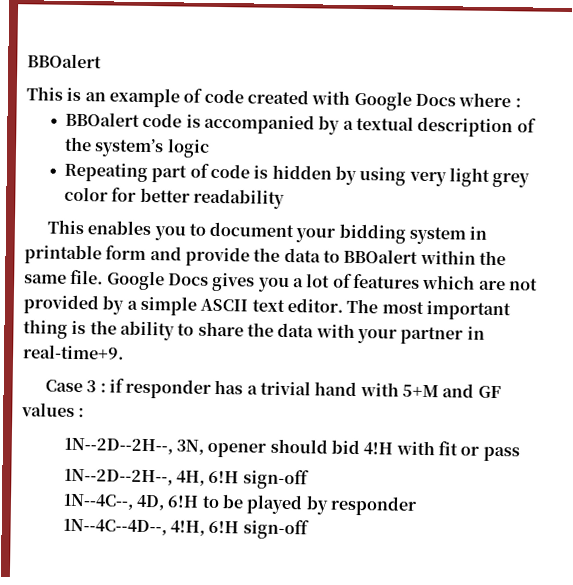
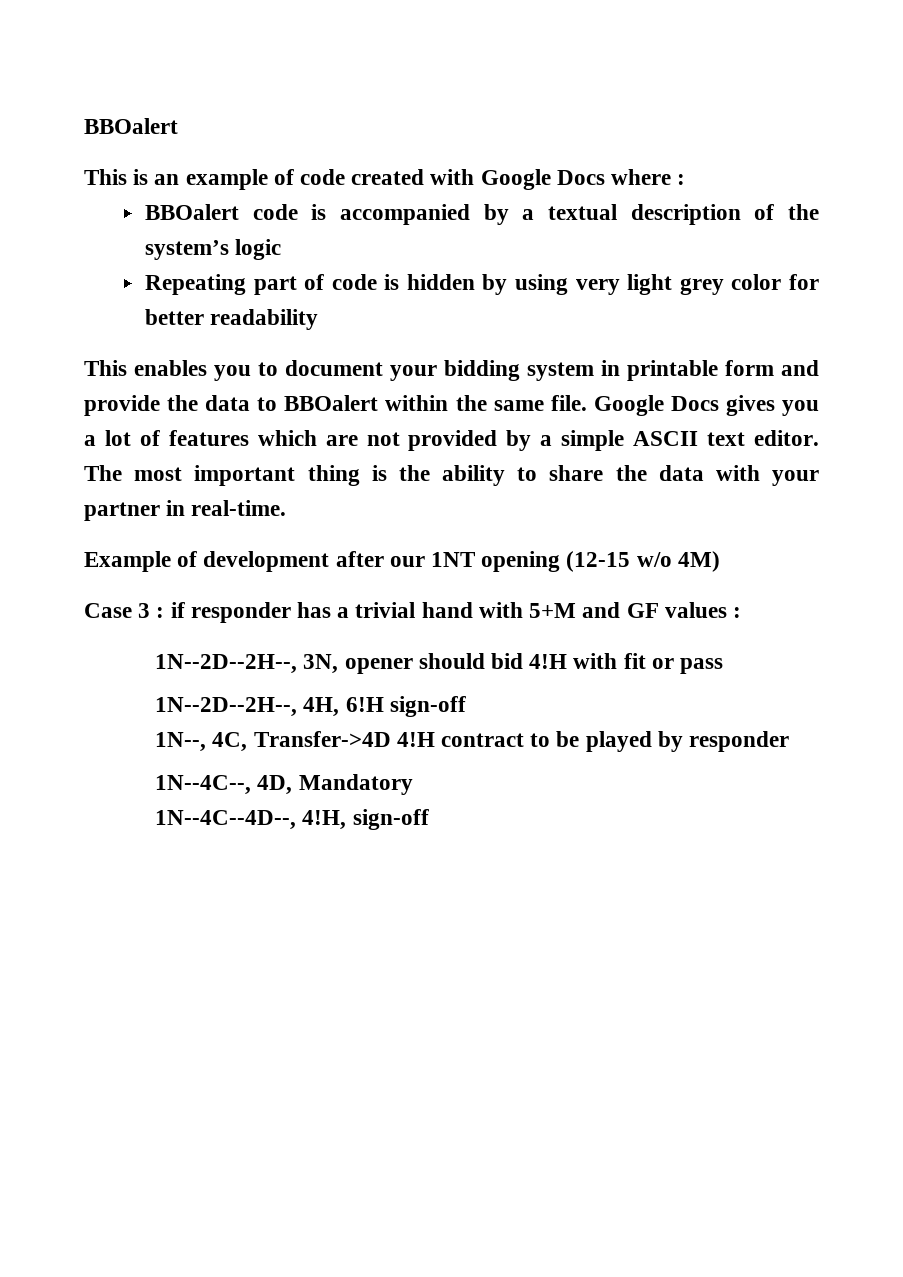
[23,344,124,360] real-time+9. -> [191,500,287,516] [84,551,720,572] real-time. // Example of development after our 1NT opening (12-15 w/o 4M)
[62,493,200,511] 1N--4C--, 4D, 6!H -> [155,731,525,752] 1N--, 4C, Transfer->4D 4!H contract
(418, 505) none -> [155,774,413,795] // 1N--4C--, 4D, Mandatory
[208,520,240,534] 6!H -> (347, 820) none

